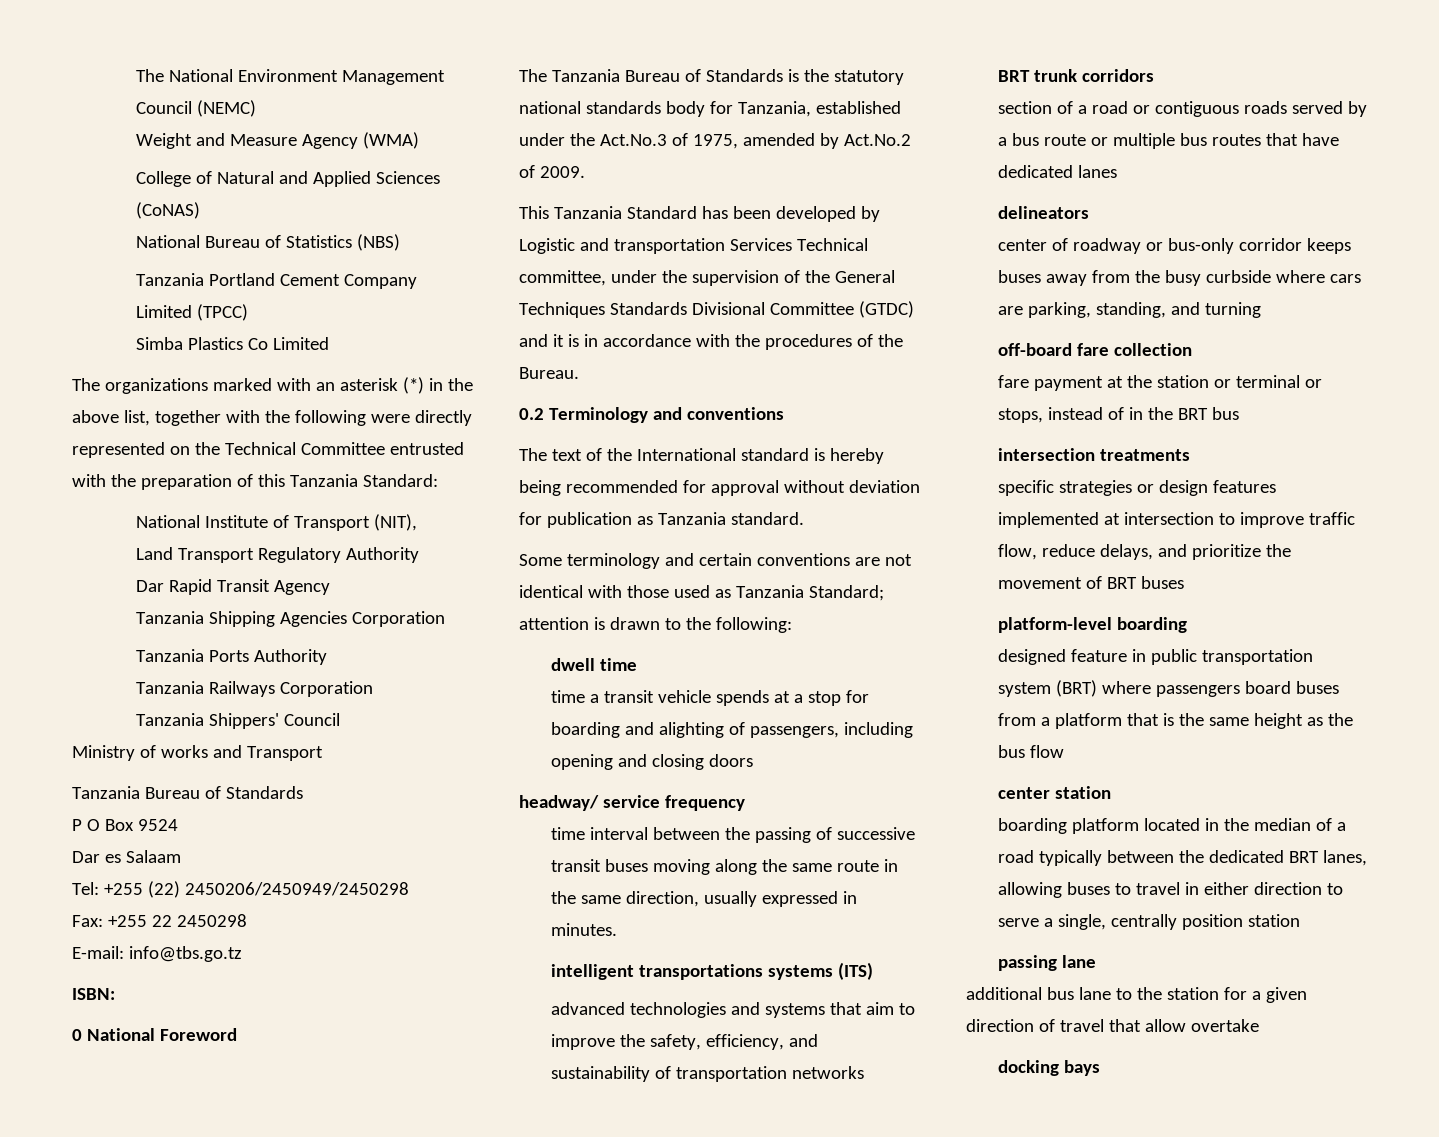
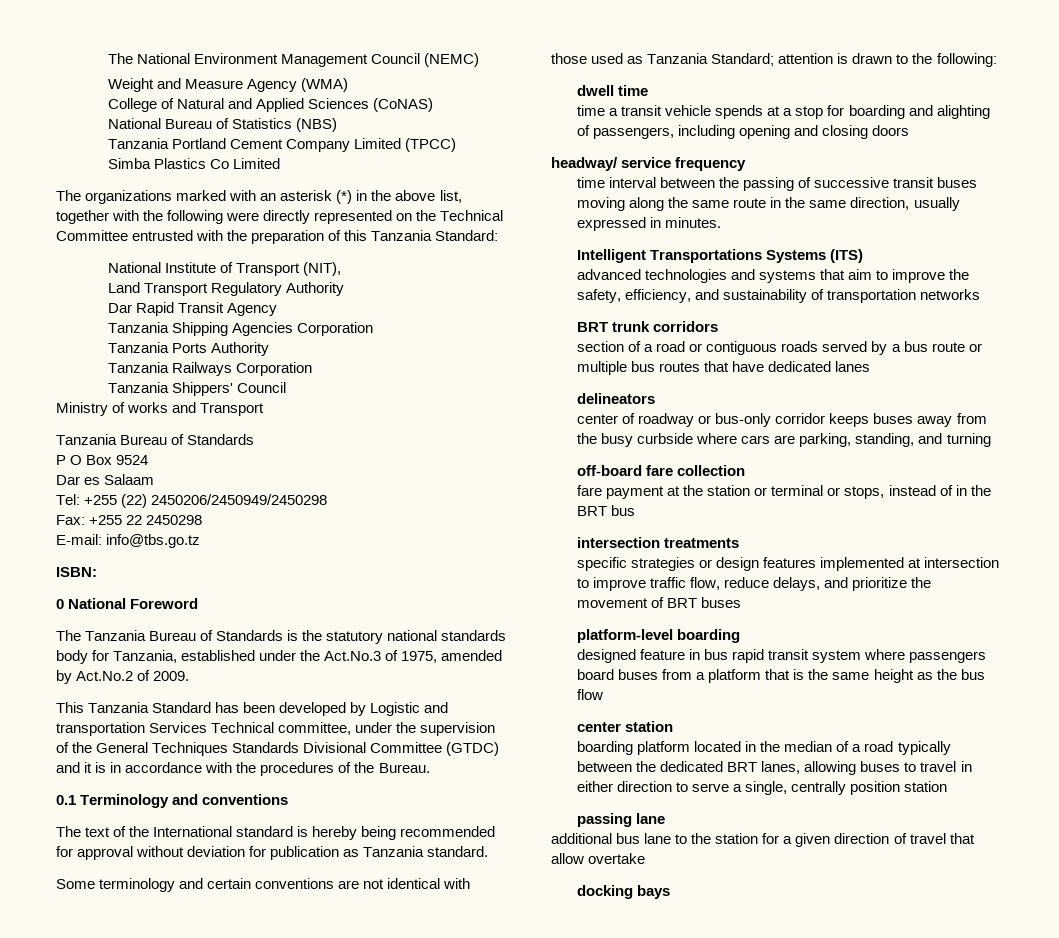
[519,408,544,420] 0.2 -> [56,795,76,805] 0.1
[550,964,833,980] intelligent transportations systems -> [577,249,827,263] Intelligent Transportations Systems
[1150,649,1313,665] [997,680,1097,697] public transportation system (BRT) -> [704,649,862,663] bus rapid transit system

